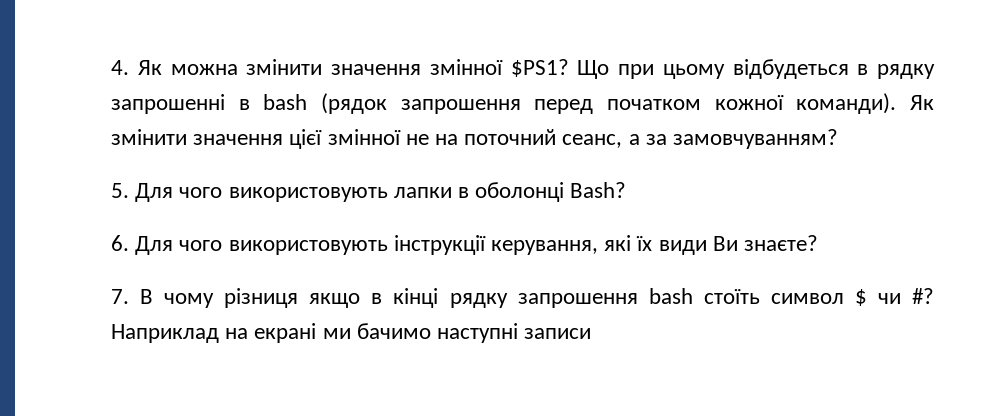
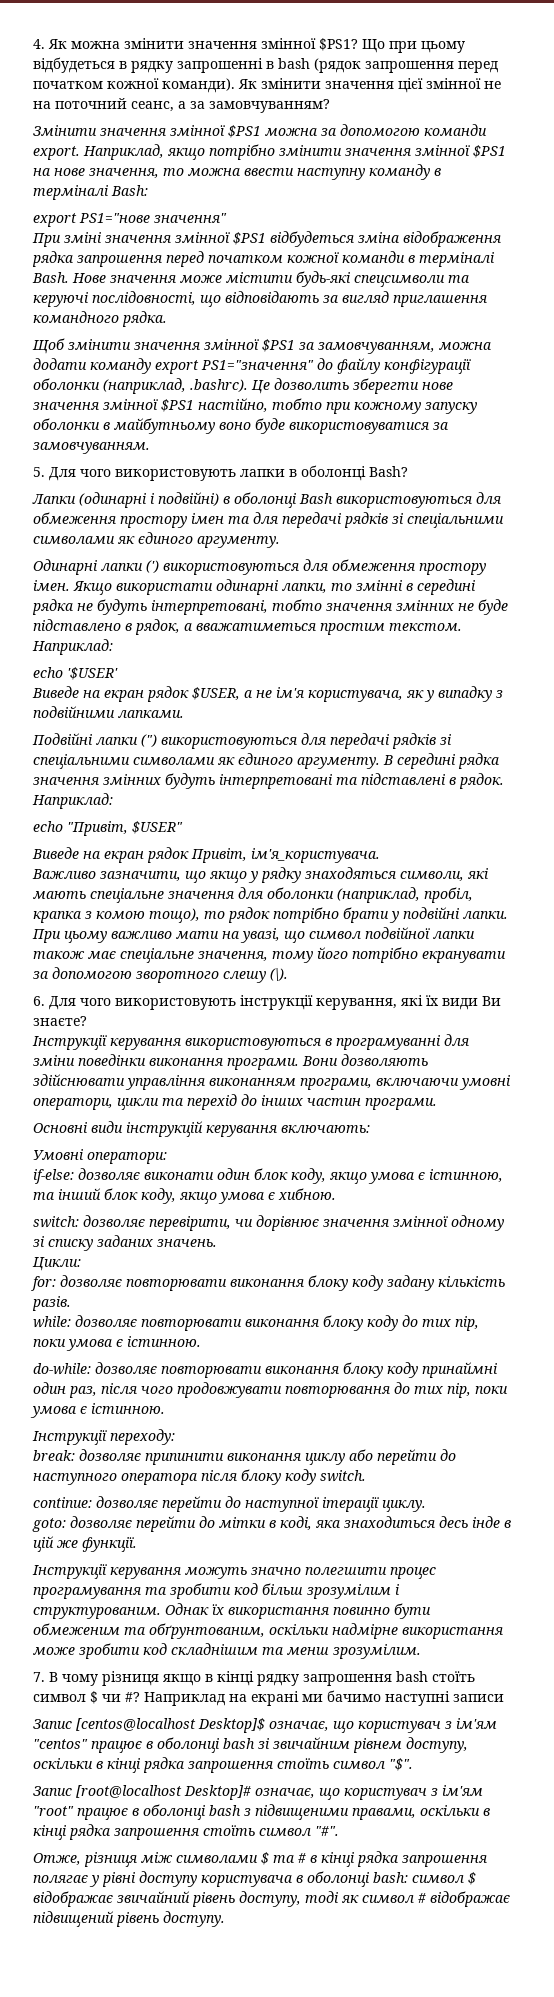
(839, 139) none -> [33,124,487,138] [33,144,506,160] [33,164,441,180] [33,185,148,200] [33,213,227,227] [32,231,501,247] [32,251,495,267] [32,271,470,287] [33,291,487,307] [33,311,167,327] [32,338,492,354] [33,358,471,374] [33,378,453,394] [33,398,477,414] [33,418,449,434] [33,442,150,454] // Змінити значення змінної $PS1 можна за допомогою команди export. Наприклад, якщо потрібно змінити значення змінної $PS1 на нове значення, то можна ввести наступну команду в терміналі Bash: // export PS1="нове значення" // При зміні значення змінної $PS1 відбудеться зміна відображення рядка запрошення перед початком кожної команди в терміналі Bash. Нове значення може містити будь-які спецсимволи та керуючі послідовності, що відповідають за вигляд приглашення командного рядка. // Щоб змінити значення змінної $PS1 за замовчуванням, можна додати команду export PS1="значення" до файлу конфігурації оболонки (наприклад, .bashrc). Це дозволить зберегти нове значення змінної $PS1 настійно, тобто при кожному запуску оболонки в майбутньому воно буде використовуватися за замовчуванням.
(627, 190) none -> [32,492,501,508] [33,512,504,528] [33,532,280,548] [33,559,486,575] [33,579,476,595] [32,599,508,615] [33,619,462,635] [32,639,113,655] [33,667,118,680] [32,686,503,702] [33,706,184,718] [32,733,452,749] [33,753,500,769] [33,773,504,789] [32,793,113,809] [33,821,183,836] [32,847,380,863] [32,867,489,883] [33,887,473,903] [33,907,508,923] [32,927,475,943] [33,947,506,963] [33,967,288,983] // Лапки (одинарні і подвійні) в оболонці Bash використовуються для обмеження простору імен та для передачі рядків зі спеціальними символами як єдиного аргументу. // Одинарні лапки (') використовуються для обмеження простору імен. Якщо використати одинарні лапки, то змінні в середині рядка не будуть інтерпретовані, тобто значення змінних не буде підставлено в рядок, а вважатиметься простим текстом. Наприклад: // echo '$USER' // Виведе на екран рядок $USER, а не ім'я користувача, як у випадку з подвійними лапками. // Подвійні лапки (") використовуються для передачі рядків зі спеціальними символами як єдиного аргументу. В середині рядка значення змінних будуть інтерпретовані та підставлені в рядок. Наприклад: // echo "Привіт, $USER" // Виведе на екран рядок Привіт, ім'я_користувача. // Важливо зазначити, що якщо у рядку знаходяться символи, які мають спеціальне значення для оболонки (наприклад, пробіл, крапка з комою тощо), то рядок потрібно брати у подвійні лапки. При цьому важливо мати на увазі, що символ подвійної лапки також має спеціальне значення, тому його потрібно екранувати за допомогою зворотного слешу (\).
(819, 243) none -> [32,1034,469,1050] [33,1054,428,1070] [33,1074,511,1090] [33,1094,437,1110] [33,1121,370,1137] [33,1149,167,1164] [33,1168,503,1184] [33,1188,336,1204] [33,1215,504,1231] [33,1235,217,1251] [32,1257,81,1271] [31,1275,505,1291] [32,1296,71,1311] [33,1315,479,1331] [33,1336,201,1351] [33,1362,498,1378] [33,1382,508,1398] [30,1403,165,1418] [32,1429,175,1445] [33,1449,456,1465] [33,1469,366,1485] [33,1496,426,1512] [32,1516,511,1532] [33,1536,137,1552] [32,1564,436,1579] [33,1583,400,1599] [33,1603,431,1619] [33,1623,503,1639] [33,1643,421,1659] // Інструкції керування використовуються в програмуванні для зміни поведінки виконання програми. Вони дозволяють здійснювати управління виконанням програми, включаючи умовні оператори, цикли та перехід до інших частин програми. // Основні види інструкцій керування включають: // Умовні оператори: // if-else: дозволяє виконати один блок коду, якщо умова є істинною, та інший блок коду, якщо умова є хибною. // switch: дозволяє перевірити, чи дорівнює значення змінної одному зі списку заданих значень. // Цикли: // for: дозволяє повторювати виконання блоку коду задану кількість разів. // while: дозволяє повторювати виконання блоку коду до тих пір, поки умова є істинною. // do-while: дозволяє повторювати виконання блоку коду принаймні один раз, після чого продовжувати повторювання до тих пір, поки умова є істинною. // Інструкції переходу: // break: дозволяє припинити виконання циклу або перейти до наступного оператора після блоку коду switch. // continue: дозволяє перейти до наступної ітерації циклу. // goto: дозволяє перейти до мітки в коді, яка знаходиться десь інде в цій же функції. // Інструкції керування можуть значно полегшити процес програмування та зробити код більш зрозумілим і структурованим. Однак їх використання повинно бути обмеженим та обґрунтованим, оскільки надмірне використання може зробити код складнішим та менш зрозумілим.
(592, 333) none -> [33,1718,497,1733] [33,1737,468,1753] [33,1757,413,1773] [33,1785,483,1800] [33,1804,490,1820] [33,1824,339,1840] [33,1851,487,1867] [33,1871,476,1887] [33,1891,510,1907] [33,1911,225,1927] // Запис [centos@localhost Desktop]$ означає, що користувач з ім'ям "centos" працює в оболонці bash зі звичайним рівнем доступу, оскільки в кінці рядка запрошення стоїть символ "$". // Запис [root@localhost Desktop]# означає, що користувач з ім'ям "root" працює в оболонці bash з підвищеними правами, оскільки в кінці рядка запрошення стоїть символ "#". // Отже, різниця між символами $ та # в кінці рядка запрошення полягає у рівні доступу користувача в оболонці bash: символ $ відображає звичайний рівень доступу, тоді як символ # відображає підвищений рівень доступу.

